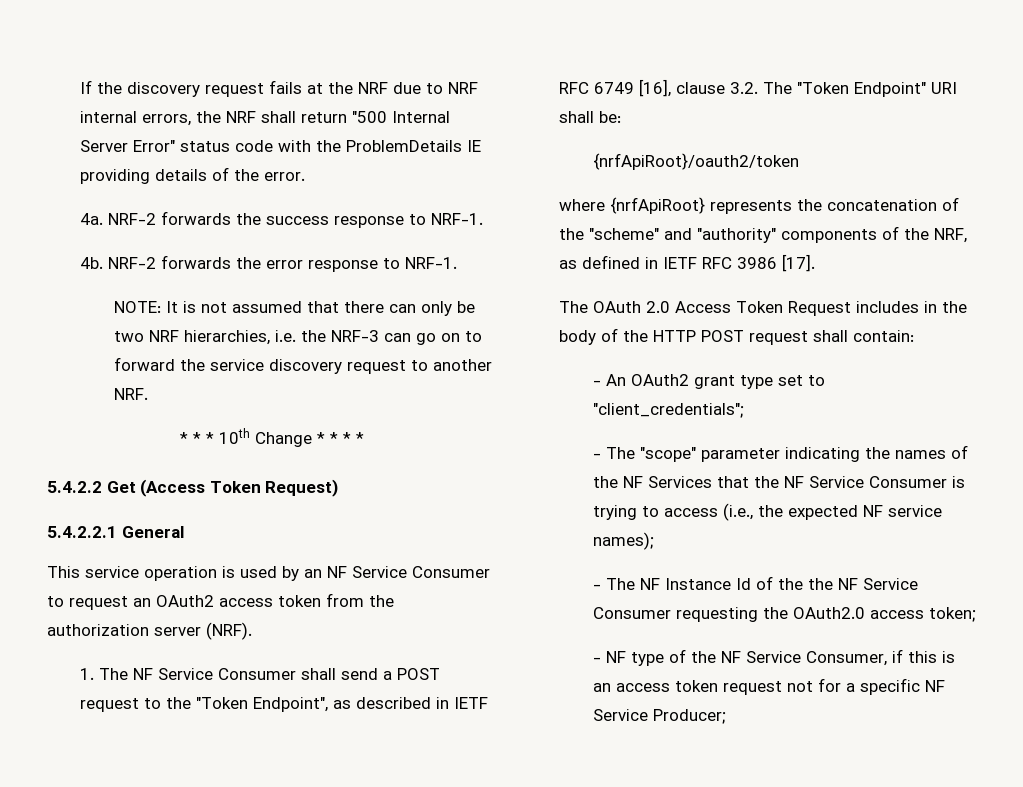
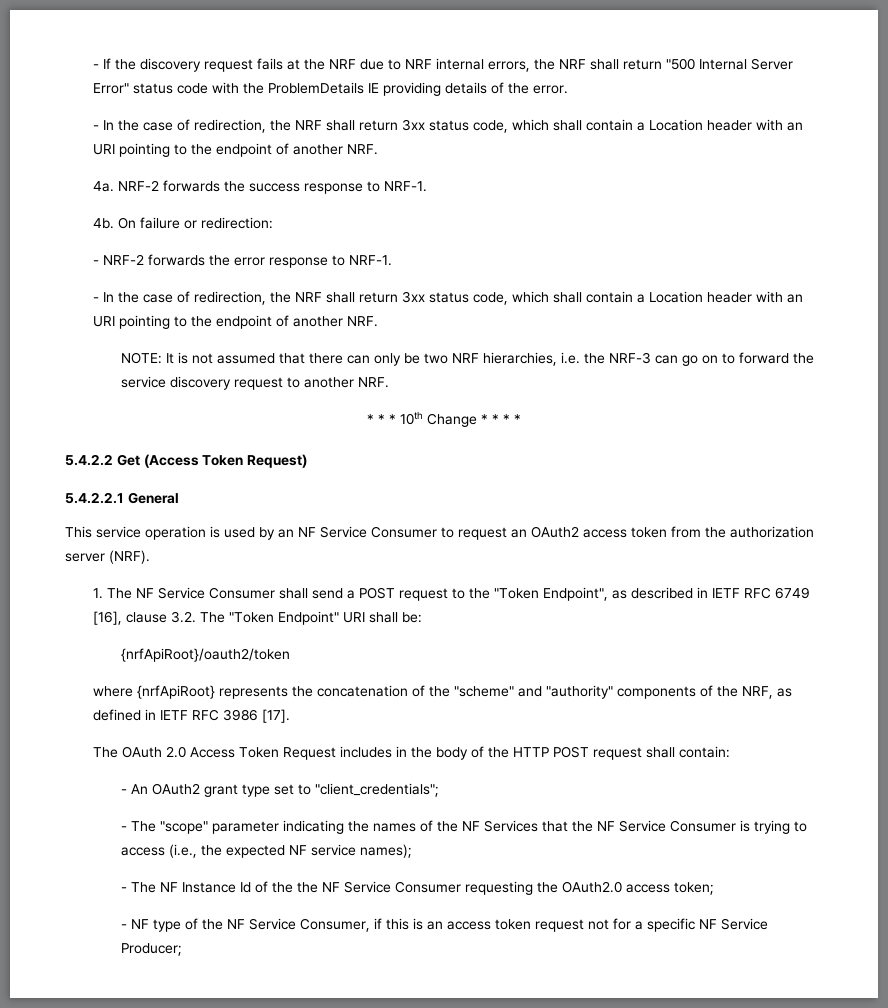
(80, 87) none -> [92,64,99,69] -
(306, 176) none -> [92,119,803,133] [92,143,378,157] // - In the case of redirection, the NRF shall return 3xx status code, which shall contain a Location header with an URI pointing to the endpoint of another NRF.
(104, 263) none -> [117,217,273,229] [92,260,99,265] On failure or redirection: // -
(458, 263) none -> [92,291,803,305] [92,315,378,329] // - In the case of redirection, the NRF shall return 3xx status code, which shall contain a Location header with an URI pointing to the endpoint of another NRF.

